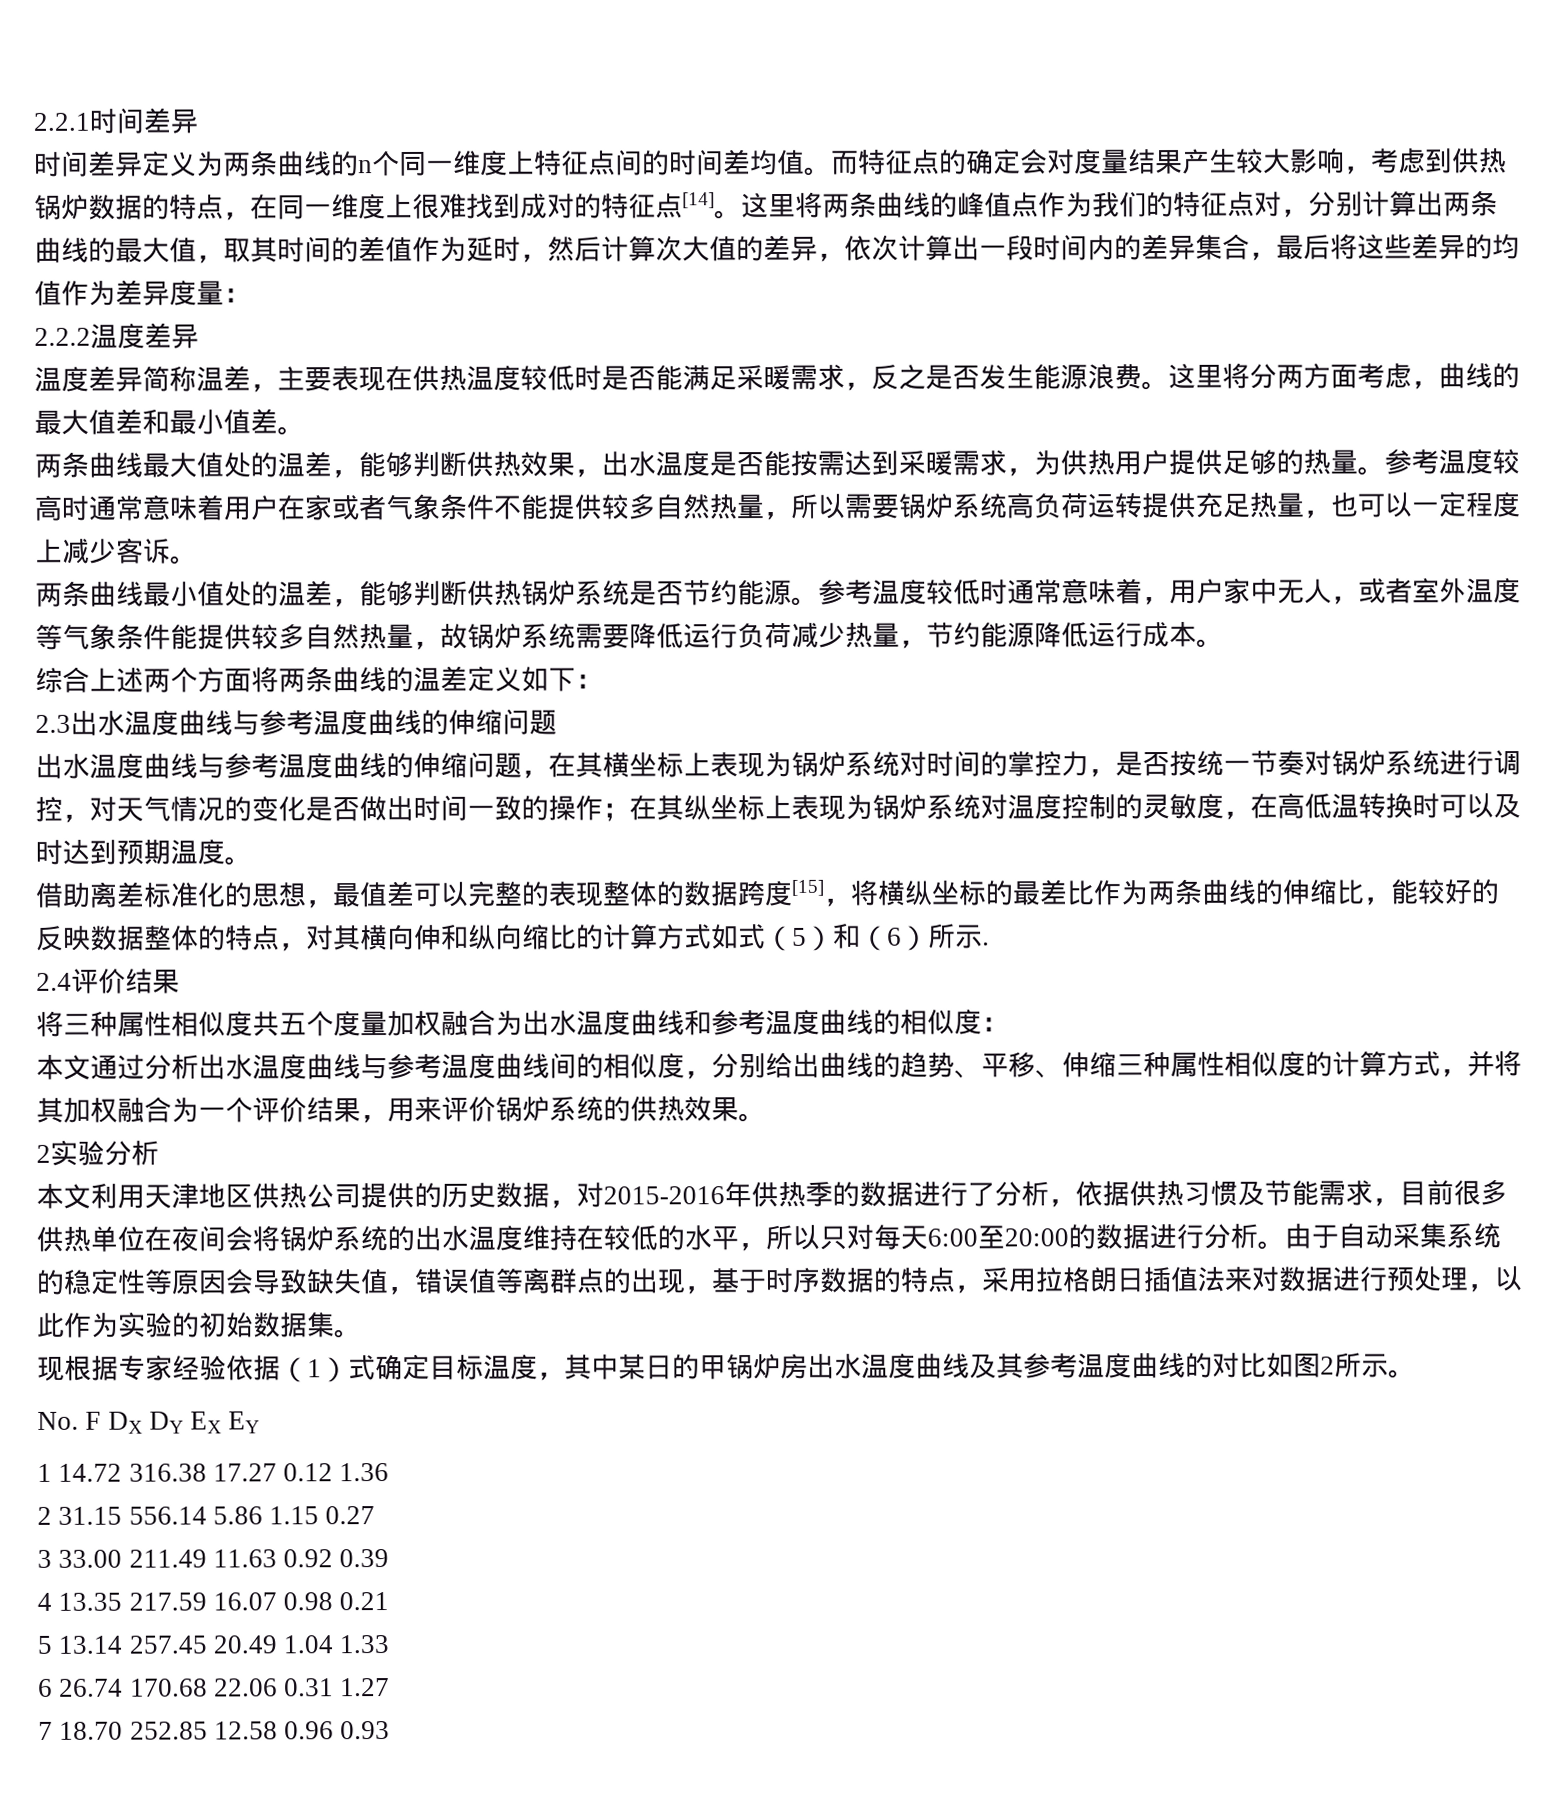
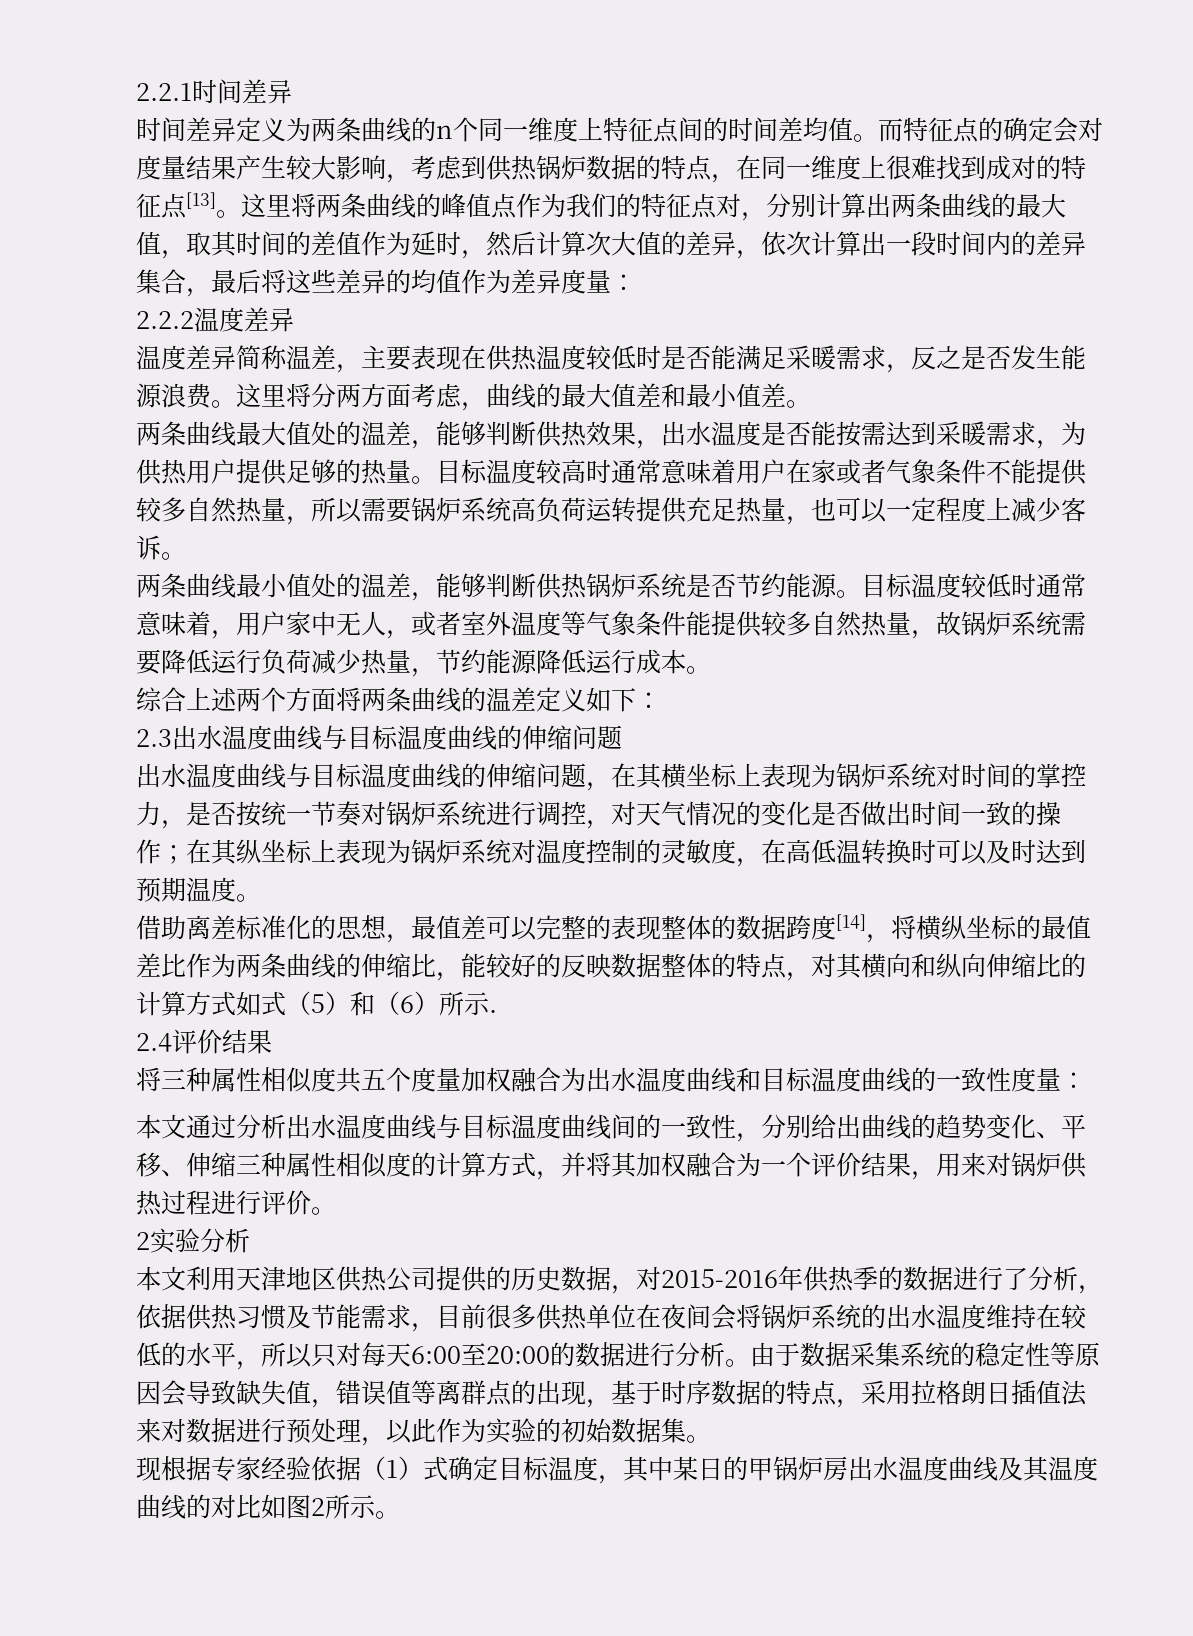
[682,192,715,209] [14] -> [186,192,216,209] [13]
[1384,449,1439,475] 参考 -> [436,459,487,484] 目标
[818,579,873,605] 参考 -> [861,573,912,598] 目标
[259,710,314,736] 参考 -> [347,725,398,750] 目标
[224,753,279,779] 参考 -> [311,763,362,788] 目标
[791,879,824,896] [15] -> [836,914,866,931] [14]
(1041, 893) none -> [1066,915,1091,940] 值
[414,924,523,950] 伸和纵向 -> [911,953,1011,978] 和纵向伸
[711,1009,982,1036] 参考温度曲线的相似度 -> [761,1067,1061,1092] 目标温度曲线的一致性度量
[387,1053,442,1080] 参考 -> [461,1114,512,1139] 目标
[603,1053,685,1079] 相似度 -> [661,1114,736,1139] 一致性
(955, 1065) none -> [986,1114,1036,1139] 变化
[441,1096,739,1122] 评价锅炉系统的供热效果 -> [986,1152,1087,1178] [136,1190,311,1216] 对锅炉供热过程进行评价
[1338,1223,1393,1249] 自动 -> [800,1342,850,1367] 数据
[1023,1353,1078,1379] 参考 -> (1050, 1469) none
[37,1411,261,1434] [37,1463,390,1482] [37,1506,376,1525] [37,1549,390,1568] [37,1592,390,1611] [37,1635,390,1654] [38,1678,391,1697] [38,1721,391,1740] // No. F DX DY EX EY // 1 14.72 316.38 17.27 0.12 1.36 // 2 31.15 556.14 5.86 1.15 0.27 // 3 33.00 211.49 11.63 0.92 0.39 // 4 13.35 217.59 16.07 0.98 0.21 // 5 13.14 257.45 20.49 1.04 1.33 // 6 26.74 170.68 22.06 0.31 1.27 // 7 18.70 252.85 12.58 0.96 0.93 -> (400, 1515) none

